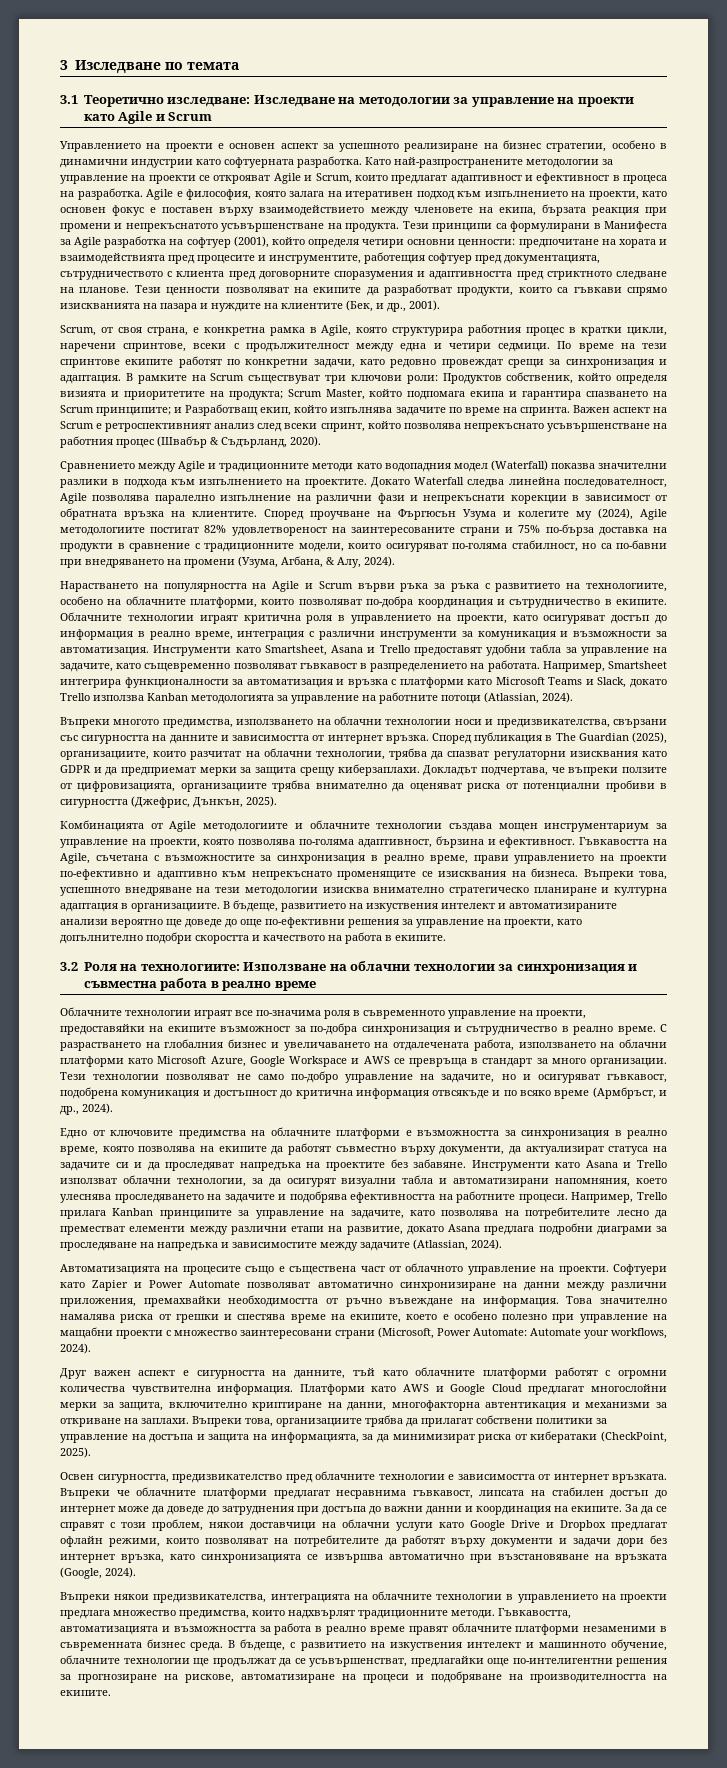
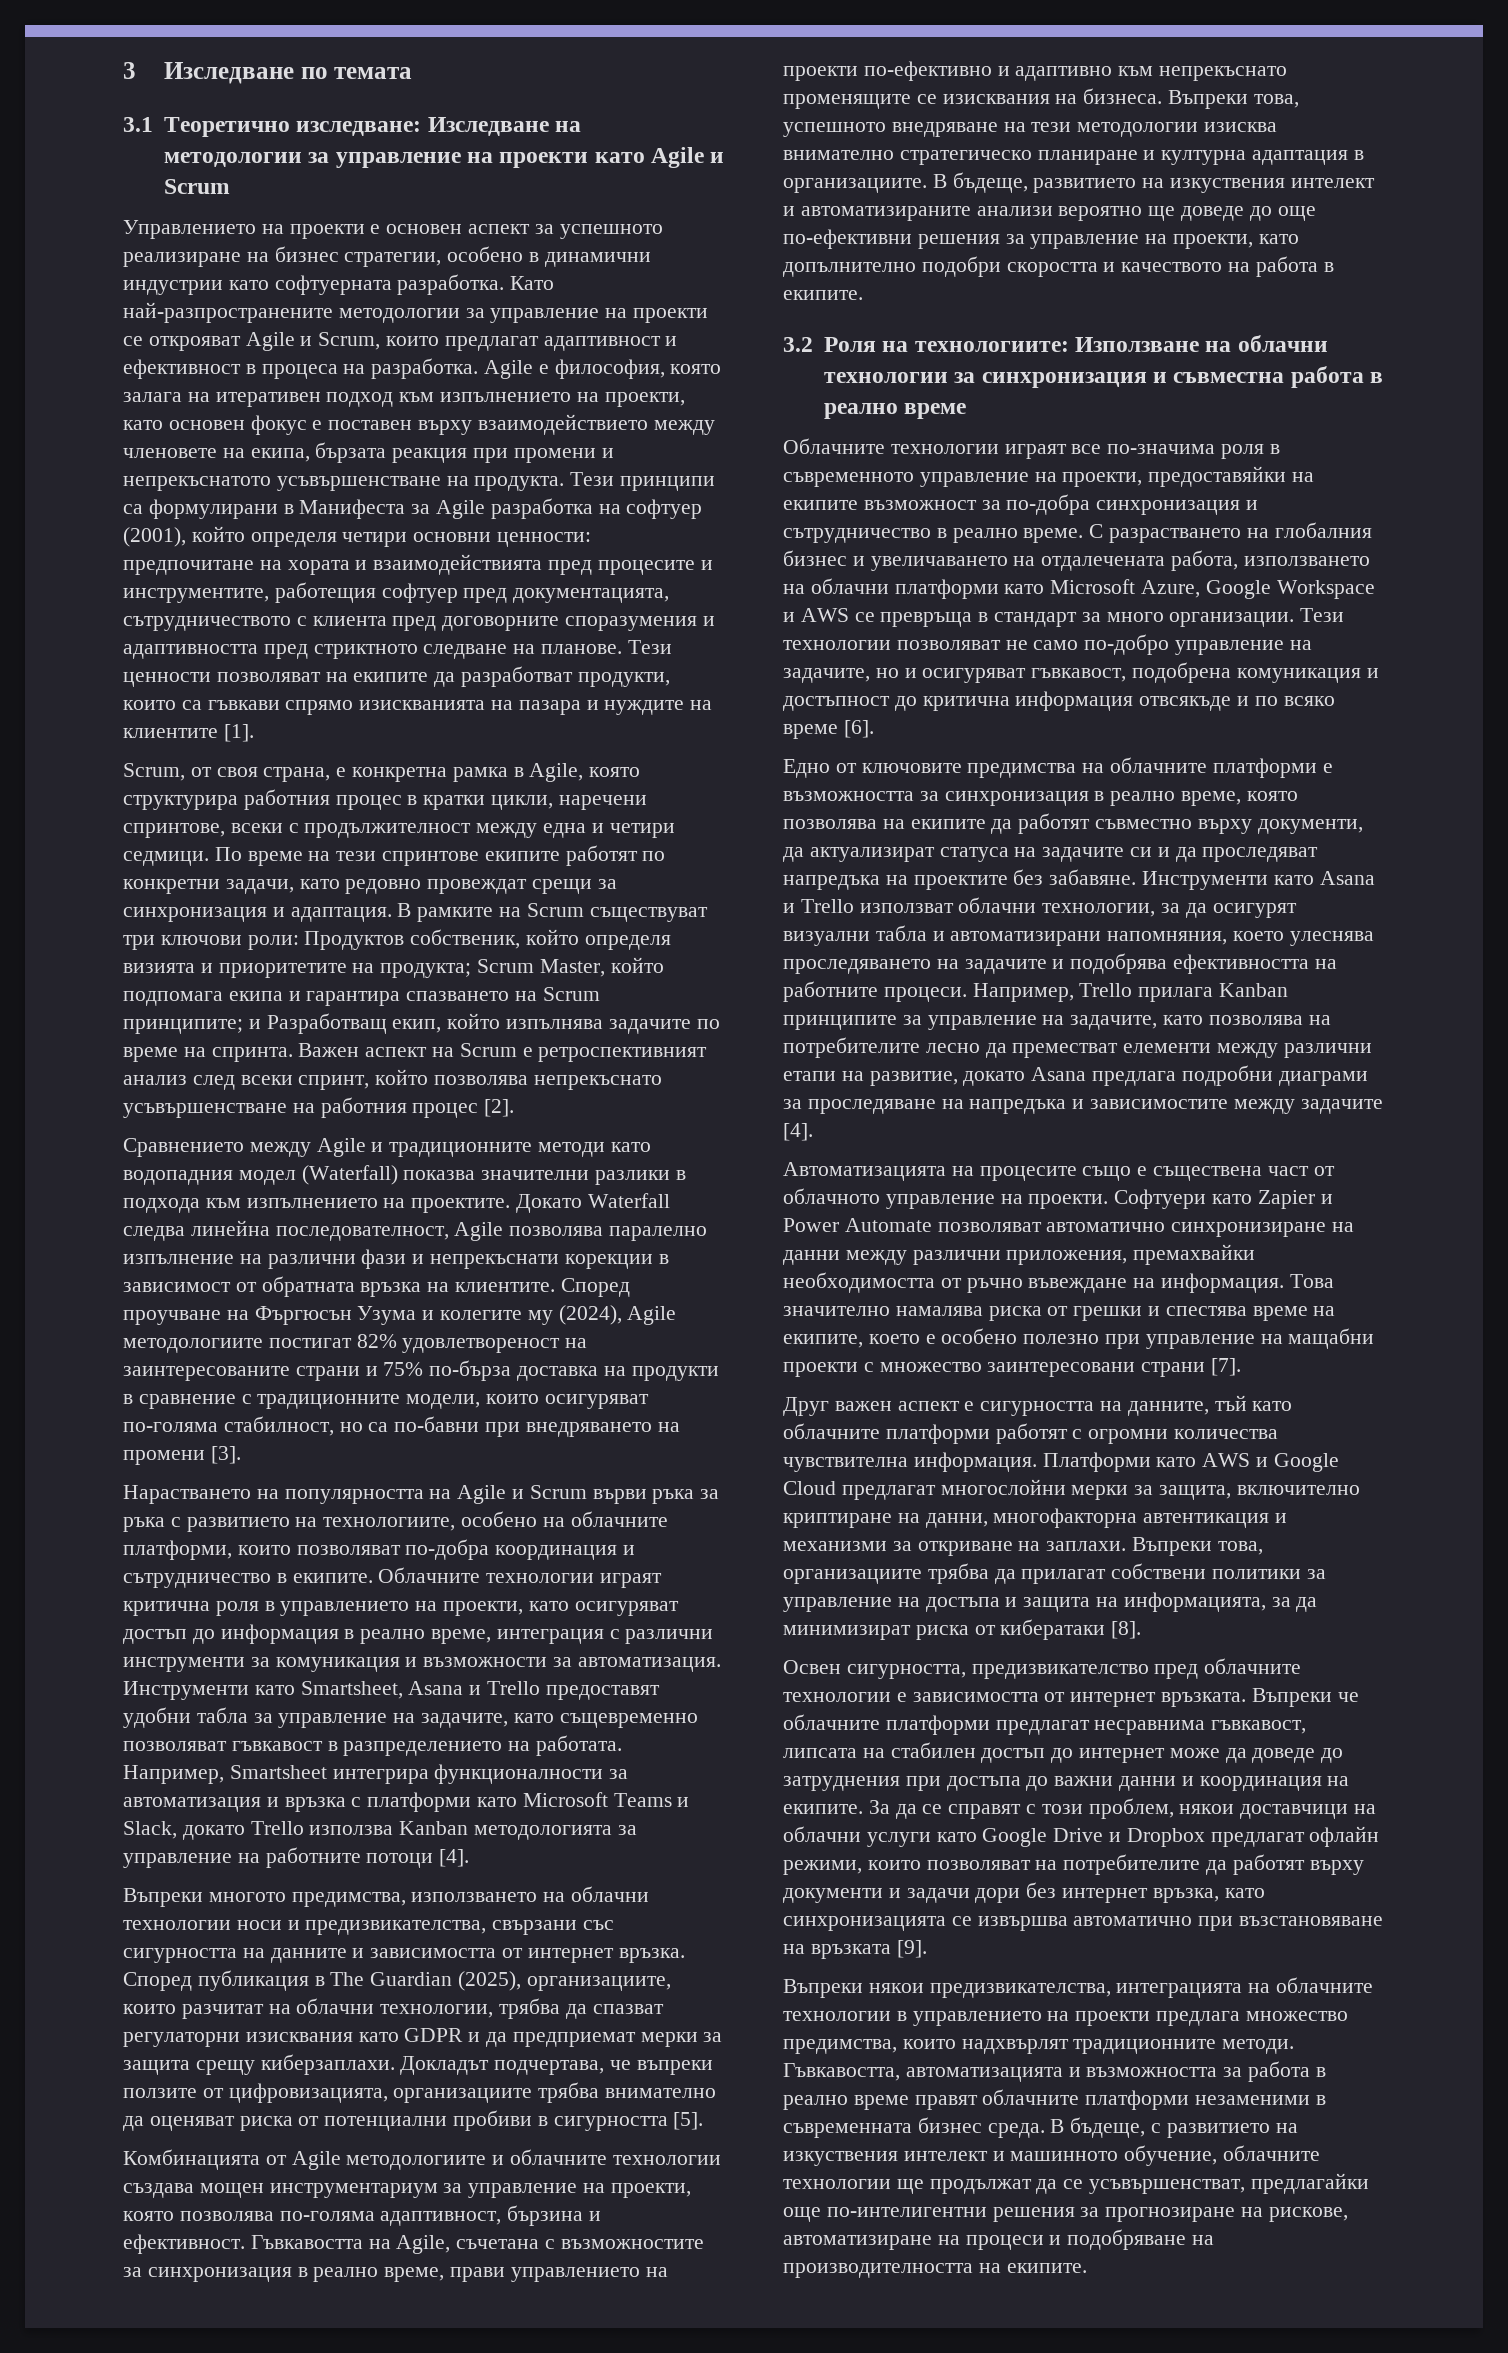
[346,300,440,312] (Бек, и др., 2001). -> [223,724,254,742] [1].
[157,436,321,448] (Швабър & Съдърланд, 2020). -> [484,1099,515,1117] [2].
[238,556,395,568] (Узума, Агбана, & Алу, 2024). -> [210,1446,241,1464] [3].
[484,692,573,704] (Atlassian, 2024). -> [439,1849,470,1867] [4].
[131,796,277,808] (Джефрис, Дънкън, 2025). -> [673,2112,704,2130] [5].
[592,1087,667,1099] [60,1103,113,1115] (Армбръст, и др., 2024). -> [843,720,874,738] [6].
[413,1239,502,1251] (Atlassian, 2024). -> [783,1123,813,1141] [4].
[378,1327,667,1339] [60,1343,91,1354] (Microsoft, Power Automate: Automate your workflows, 2024). -> [1211,1358,1242,1376] [7].
[601,1431,668,1443] [60,1447,91,1458] (CheckPoint, 2025). -> [1111,1621,1142,1639] [8].
[60,1567,136,1579] (Google, 2024). -> [896,1940,927,1958] [9].

